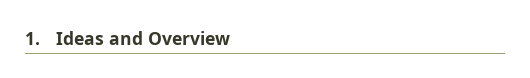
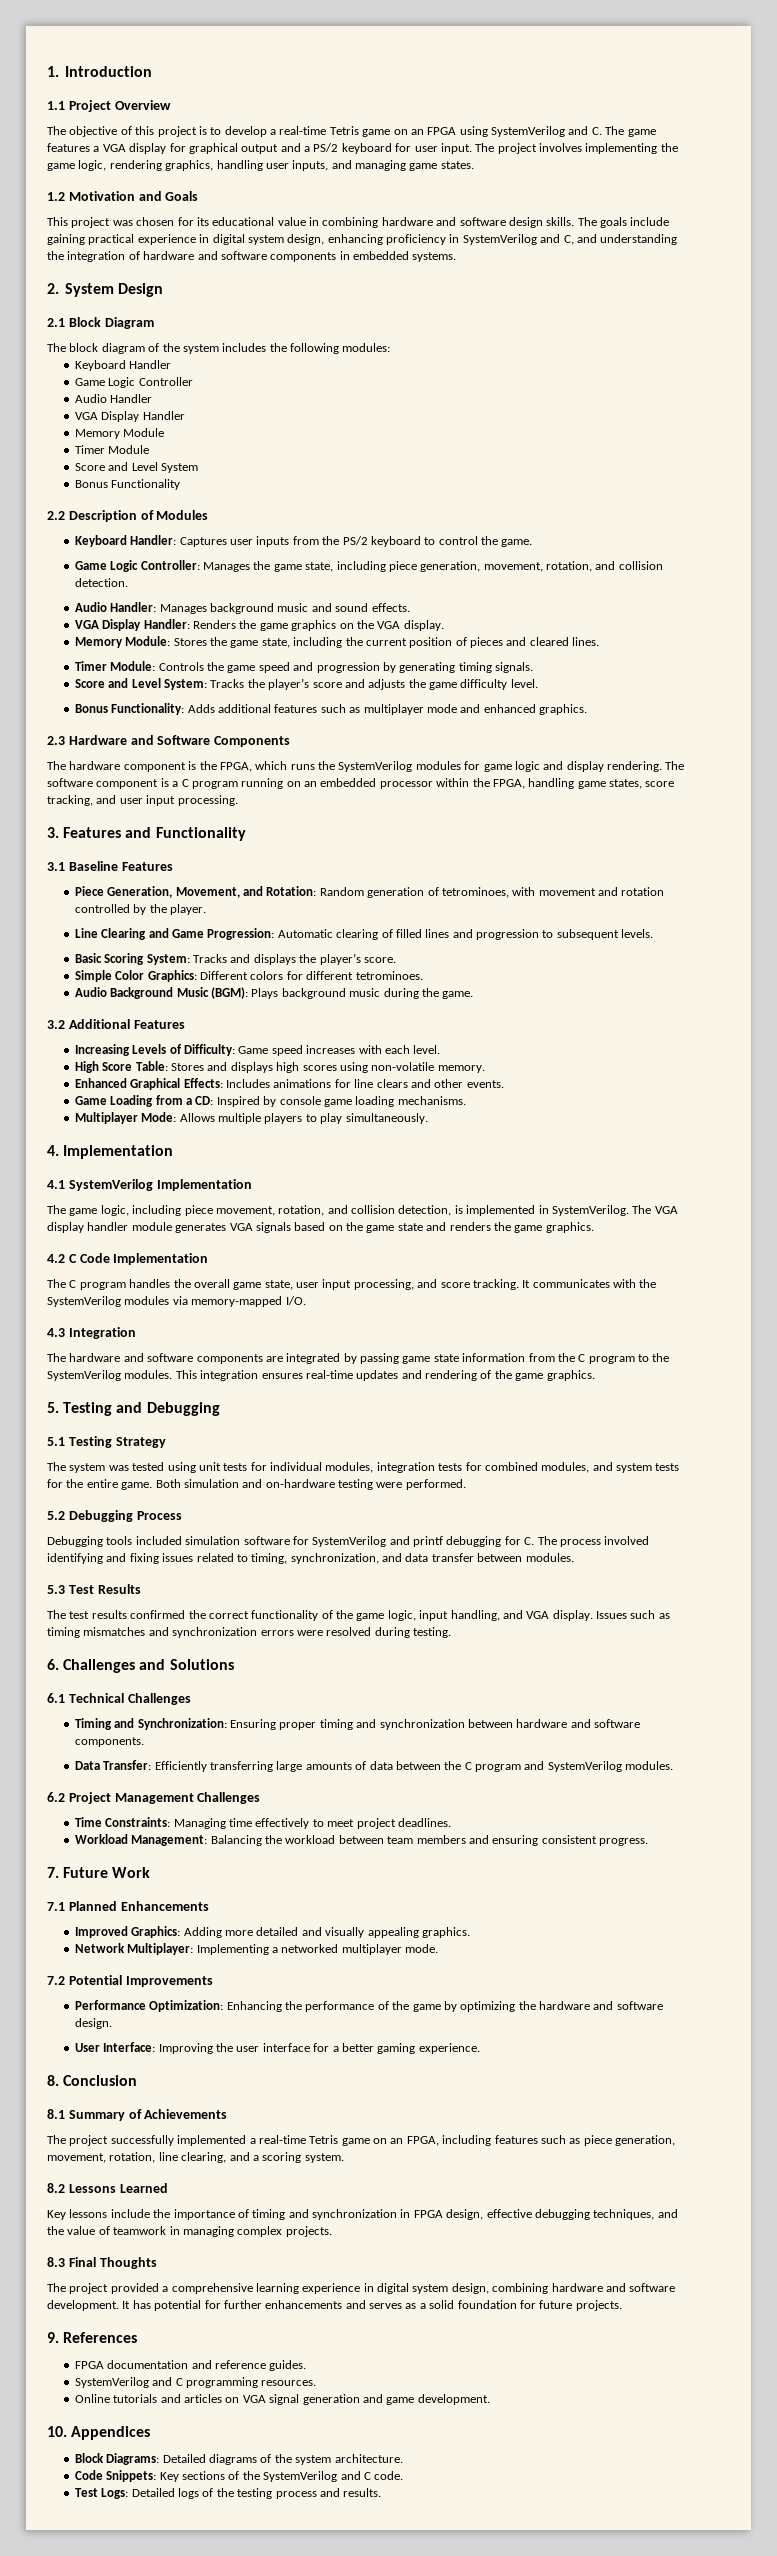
[55,31,230,45] Ideas and Overview -> [65,66,153,77] [47,100,171,112] [47,126,656,137] [47,143,678,154] [47,160,474,171] [47,191,199,201] [47,217,670,228] [47,234,678,245] [47,251,457,262] [47,283,164,297] [47,317,154,329] [47,343,391,354] [74,360,172,371] [74,377,193,388] [74,394,153,403] [74,411,185,422] [74,428,165,439] [74,445,150,454] [74,462,199,473] [74,479,181,490] [47,510,209,522] [74,535,533,547] [74,560,663,572] [74,578,128,587] [74,602,410,614] [74,619,444,631] [74,636,600,648] [74,661,534,673] [74,678,538,690] [74,703,588,715] [47,735,291,747] [47,761,685,772] [47,778,675,789] [47,795,238,806] [47,827,246,841] [47,861,173,871] [74,886,665,898] [74,904,207,915] [74,928,654,940] [74,953,396,965] [74,970,423,982] [74,987,474,999] [47,1019,185,1029] [74,1044,441,1056] [74,1061,485,1073] [74,1078,504,1090] [74,1095,466,1107] [74,1112,428,1124] [47,1145,174,1159] [47,1179,252,1191] [47,1205,678,1216] [47,1222,594,1233] [47,1253,209,1265] [47,1279,657,1290] [47,1296,306,1307] [47,1327,136,1339] [47,1353,670,1364] [47,1370,595,1381] [47,1402,220,1416] [47,1436,166,1448] [47,1462,680,1473] [47,1479,466,1490] [47,1510,182,1522] [47,1536,650,1547] [47,1553,574,1564] [47,1584,141,1594] [47,1610,670,1621] [47,1627,451,1638] [47,1659,234,1673] [47,1693,191,1705] [74,1718,641,1730] [74,1737,144,1747] [74,1760,674,1772] [47,1792,261,1804] [74,1817,451,1829] [74,1834,649,1846] [47,1867,151,1878] [47,1901,209,1911] [74,1926,470,1938] [74,1943,439,1955] [47,1975,213,1987] [74,2000,663,2012] [74,2018,112,2029] [74,2042,480,2054] [47,2075,138,2086] [47,2109,228,2121] [47,2135,675,2146] [47,2152,344,2163] [47,2183,168,2193] [47,2209,678,2220] [47,2226,332,2237] [47,2257,157,2269] [47,2283,676,2294] [47,2300,622,2311] [47,2332,138,2343] [74,2360,307,2371] [74,2377,317,2388] [74,2394,490,2405] [47,2426,151,2440] [74,2453,403,2465] [74,2470,404,2482] [74,2488,382,2499] Introduction // 1.1 Project Overview // The objective of this project is to develop a real-time Tetris game on an FPGA using SystemVerilog and C. The game features a VGA display for graphical output and a PS/2 keyboard for user input. The project involves implementing the game logic, rendering graphics, handling user inputs, and managing game states. // 1.2 Motivation and Goals // This project was chosen for its educational value in combining hardware and software design skills. The goals include gaining practical experience in digital system design, enhancing proficiency in SystemVerilog and C, and understanding the integration of hardware and software components in embedded systems. // 2. System Design // 2.1 Block Diagram // The block diagram of the system includes the following modules: // Keyboard Handler // Game Logic Controller // Audio Handler // VGA Display Handler // Memory Module // Timer Module // Score and Level System // Bonus Functionality // 2.2 Description of Modules // Keyboard Handler: Captures user inputs from the PS/2 keyboard to control the game. // Game Logic Controller: Manages the game state, including piece generation, movement, rotation, and collision detection. // Audio Handler: Manages background music and sound effects. // VGA Display Handler: Renders the game graphics on the VGA display. // Memory Module: Stores the game state, including the current position of pieces and cleared lines. // Timer Module: Controls the game speed and progression by generating timing signals. // Score and Level System: Tracks the player’s score and adjusts the game difficulty level. // Bonus Functionality: Adds additional features such as multiplayer mode and enhanced graphics. // 2.3 Hardware and Software Components // The hardware component is the FPGA, which runs the SystemVerilog modules for game logic and display rendering. The software component is a C program running on an embedded processor within the FPGA, handling game states, score tracking, and user input processing. // 3. Features and Functionality // 3.1 Baseline Features // Piece Generation, Movement, and Rotation: Random generation of tetrominoes, with movement and rotation controlled by the player. // Line Clearing and Game Progression: Automatic clearing of filled lines and progression to subsequent levels. // Basic Scoring System: Tracks and displays the player’s score. // Simple Color Graphics: Different colors for different tetrominoes. // Audio Background Music (BGM): Plays background music during the game. // 3.2 Additional Features // Increasing Levels of Difficulty: Game speed increases with each level. // High Score Table: Stores and displays high scores using non-volatile memory. // Enhanced Graphical Effects: Includes animations for line clears and other events. // Game Loading from a CD: Inspired by console game loading mechanisms. // Multiplayer Mode: Allows multiple players to play simultaneously. // 4. Implementation // 4.1 SystemVerilog Implementation // The game logic, including piece movement, rotation, and collision detection, is implemented in SystemVerilog. The VGA display handler module generates VGA signals based on the game state and renders the game graphics. // 4.2 C Code Implementation // The C program handles the overall game state, user input processing, and score tracking. It communicates with the SystemVerilog modules via memory-mapped I/O. // 4.3 Integration // The hardware and software components are integrated by passing game state information from the C program to the SystemVerilog modules. This integration ensures real-time updates and rendering of the game graphics. // 5. Testing and Debugging // 5.1 Testing Strategy // The system was tested using unit tests for individual modules, integration tests for combined modules, and system tests for the entire game. Both simulation and on-hardware testing were performed. // 5.2 Debugging Process // Debugging tools included simulation software for SystemVerilog and printf debugging for C. The process involved identifying and fixing issues related to timing, synchronization, and data transfer between modules. // 5.3 Test Results // The test results confirmed the correct functionality of the game logic, input handling, and VGA display. Issues such as timing mismatches and synchronization errors were resolved during testing. // 6. Challenges and Solutions // 6.1 Technical Challenges // Timing and Synchronization: Ensuring proper timing and synchronization between hardware and software components. // Data Transfer: Efficiently transferring large amounts of data between the C program and SystemVerilog modules. // 6.2 Project Management Challenges // Time Constraints: Managing time effectively to meet project deadlines. // Workload Management: Balancing the workload between team members and ensuring consistent progress. // 7. Future Work // 7.1 Planned Enhancements // Improved Graphics: Adding more detailed and visually appealing graphics. // Network Multiplayer: Implementing a networked multiplayer mode. // 7.2 Potential Improvements // Performance Optimization: Enhancing the performance of the game by optimizing the hardware and software design. // User Interface: Improving the user interface for a better gaming experience. // 8. Conclusion // 8.1 Summary of Achievements // The project successfully implemented a real-time Tetris game on an FPGA, including features such as piece generation, movement, rotation, line clearing, and a scoring system. // 8.2 Lessons Learned // Key lessons include the importance of timing and synchronization in FPGA design, effective debugging techniques, and the value of teamwork in managing complex projects. // 8.3 Final Thoughts // The project provided a comprehensive learning experience in digital system design, combining hardware and software development. It has potential for further enhancements and serves as a solid foundation for future projects. // 9. References // FPGA documentation and reference guides. // SystemVerilog and C programming resources. // Online tutorials and articles on VGA signal generation and game development. // 10. Appendices // Block Diagrams: Detailed diagrams of the system architecture. // Code Snippets: Key sections of the SystemVerilog and C code. // Test Logs: Detailed logs of the testing process and results.

